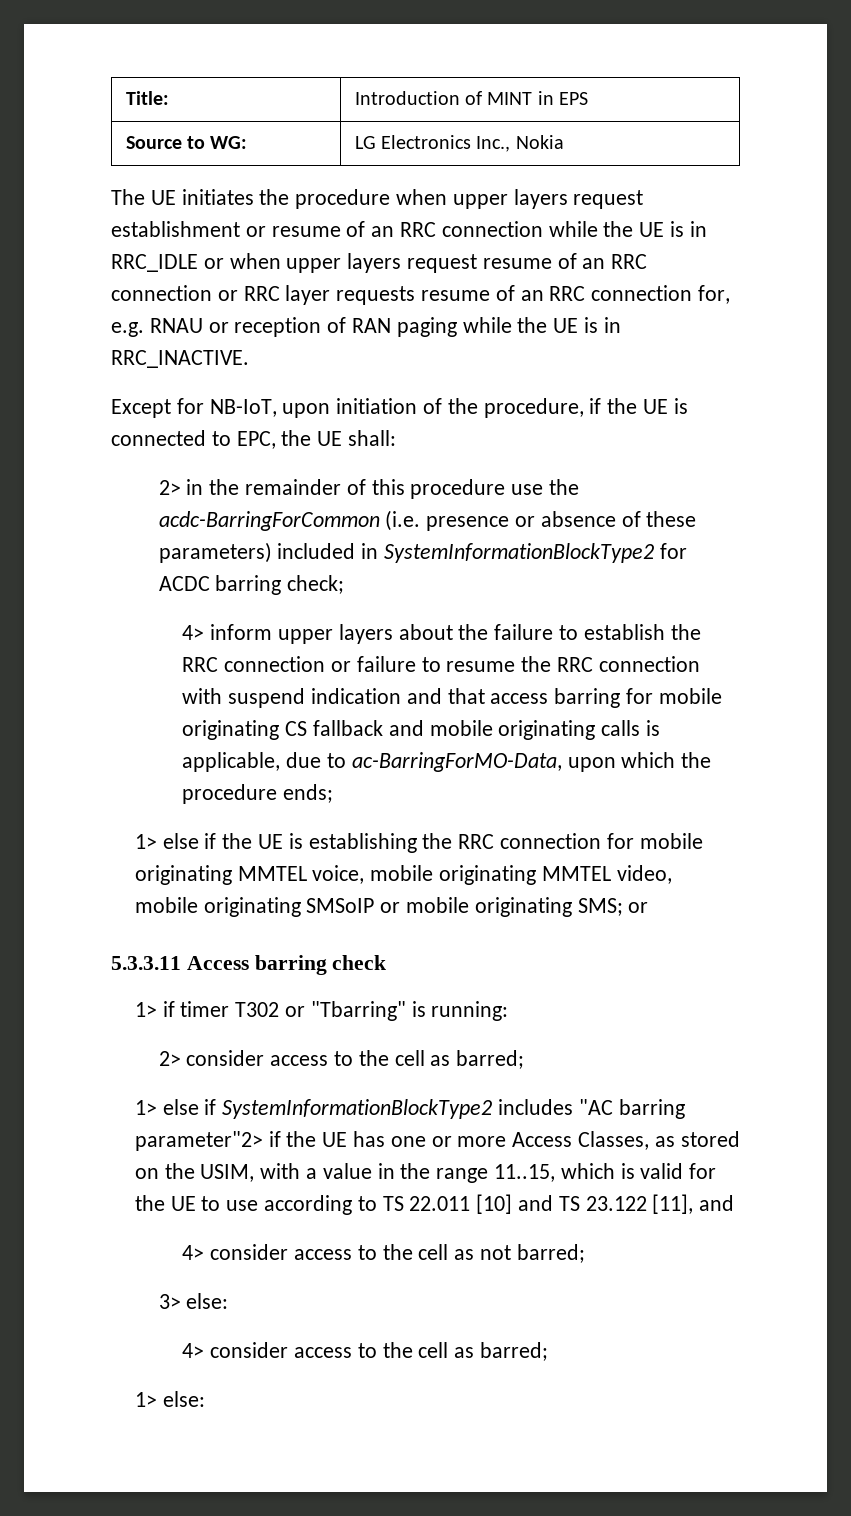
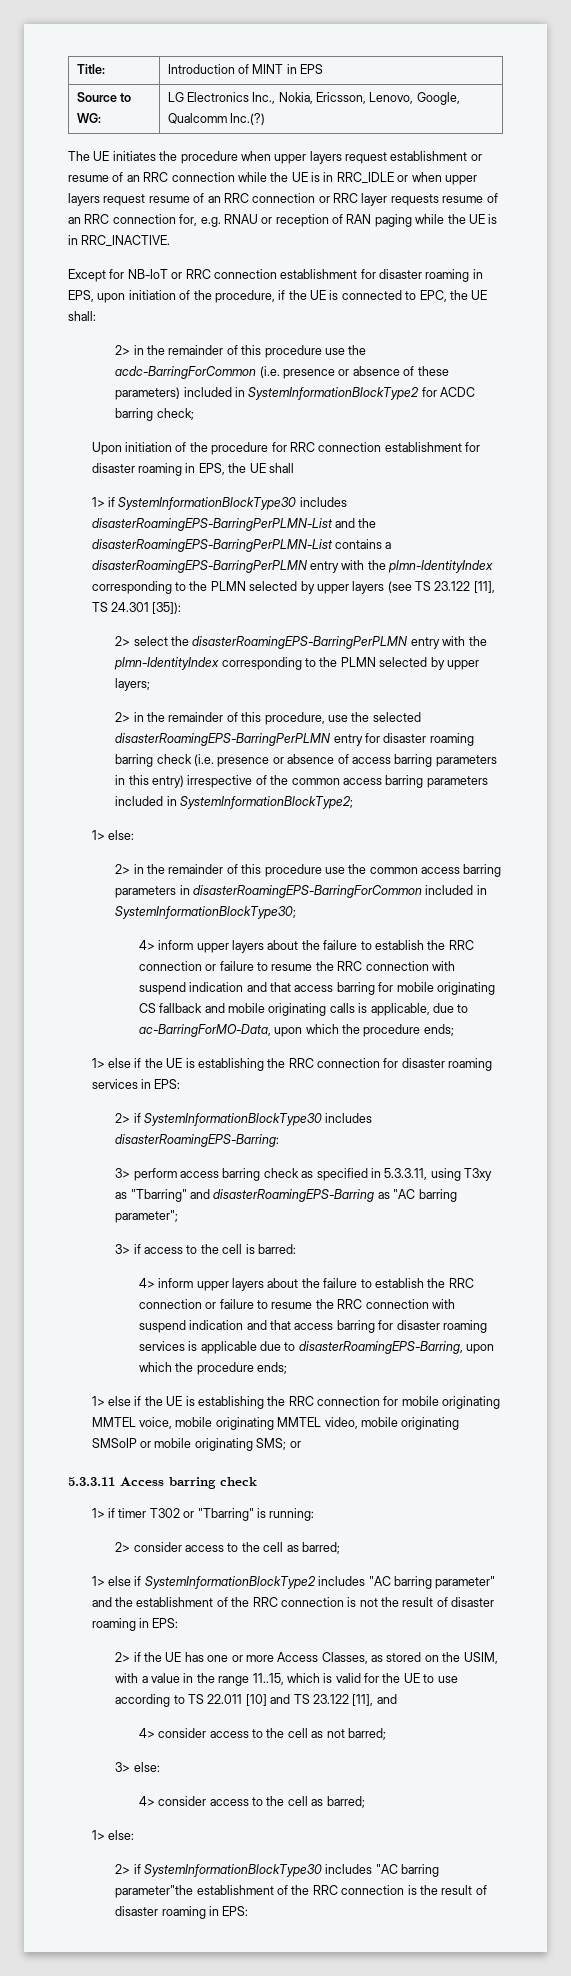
[515,135,564,149] Nokia -> [278,92,460,105] [167,113,265,125] Nokia, Ericsson, Lenovo, Google, Qualcomm Inc.(?)
[209,399,277,417] NB-IoT, -> [127,269,483,282] [68,290,94,302] NB-IoT or RRC connection establishment for disaster roaming in EPS,
(345, 584) none -> [91,442,481,455] [91,463,294,476] [91,497,347,510] [91,518,377,531] [91,539,392,552] [91,560,494,573] [91,581,495,594] [91,602,182,614] [115,636,487,649] [114,657,479,670] [115,678,151,691] [115,712,421,725] [115,733,474,746] [115,754,497,767] [115,775,488,788] [115,796,354,809] [91,830,135,840] [115,864,502,877] [115,885,487,898] [115,906,297,919] // Upon initiation of the procedure for RRC connection establishment for disaster roaming in EPS, the UE shall // 1> if SystemInformationBlockType30 includes disasterRoamingEPS-BarringPerPLMN-List and the disasterRoamingEPS-BarringPerPLMN-List contains a disasterRoamingEPS-BarringPerPLMN entry with the plmn-IdentityIndex corresponding to the PLMN selected by upper layers (see TS 23.122 [11], TS 24.301 [35]): // 2> select the disasterRoamingEPS-BarringPerPLMN entry with the plmn-IdentityIndex corresponding to the PLMN selected by upper layers; // 2> in the remainder of this procedure, use the selected disasterRoamingEPS-BarringPerPLMN entry for disaster roaming barring check (i.e. presence or absence of access barring parameters in this entry) irrespective of the common access barring parameters included in SystemInformationBlockType2; // 1> else: // 2> in the remainder of this procedure use the common access barring parameters in disasterRoamingEPS-BarringForCommon included in SystemInformationBlockType30;
(334, 793) none -> [91,1058,493,1071] [91,1079,181,1089] [115,1113,373,1126] [115,1134,280,1147] [115,1168,493,1181] [115,1189,457,1202] [115,1210,179,1223] [115,1244,296,1254] [138,1278,474,1291] [138,1299,455,1309] [138,1320,487,1333] [138,1341,495,1354] [138,1362,288,1375] // 1> else if the UE is establishing the RRC connection for disaster roaming services in EPS: // 2> if SystemInformationBlockType30 includes disasterRoamingEPS-Barring: // 3> perform access barring check as specified in 5.3.3.11, using T3xy as "Tbarring" and disasterRoamingEPS-Barring as "AC barring parameter"; // 3> if access to the cell is barred: // 4> inform upper layers about the failure to establish the RRC connection or failure to resume the RRC connection with suspend indication and that access barring for disaster roaming services is applicable due to disasterRoamingEPS-Barring, upon which the procedure ends;
[134,1131,263,1151] parameter"2> -> [435,1576,496,1589] [91,1597,495,1607] [91,1618,179,1631] [115,1652,131,1662] parameter" and the establishment of the RRC connection is not the result of disaster roaming in EPS: // 2>
(205, 1399) none -> [115,1864,440,1877] [115,1885,487,1898] [115,1906,249,1919] // 2> if SystemInformationBlockType30 includes "AC barring parameter"the establishment of the RRC connection is the result of disaster roaming in EPS:

